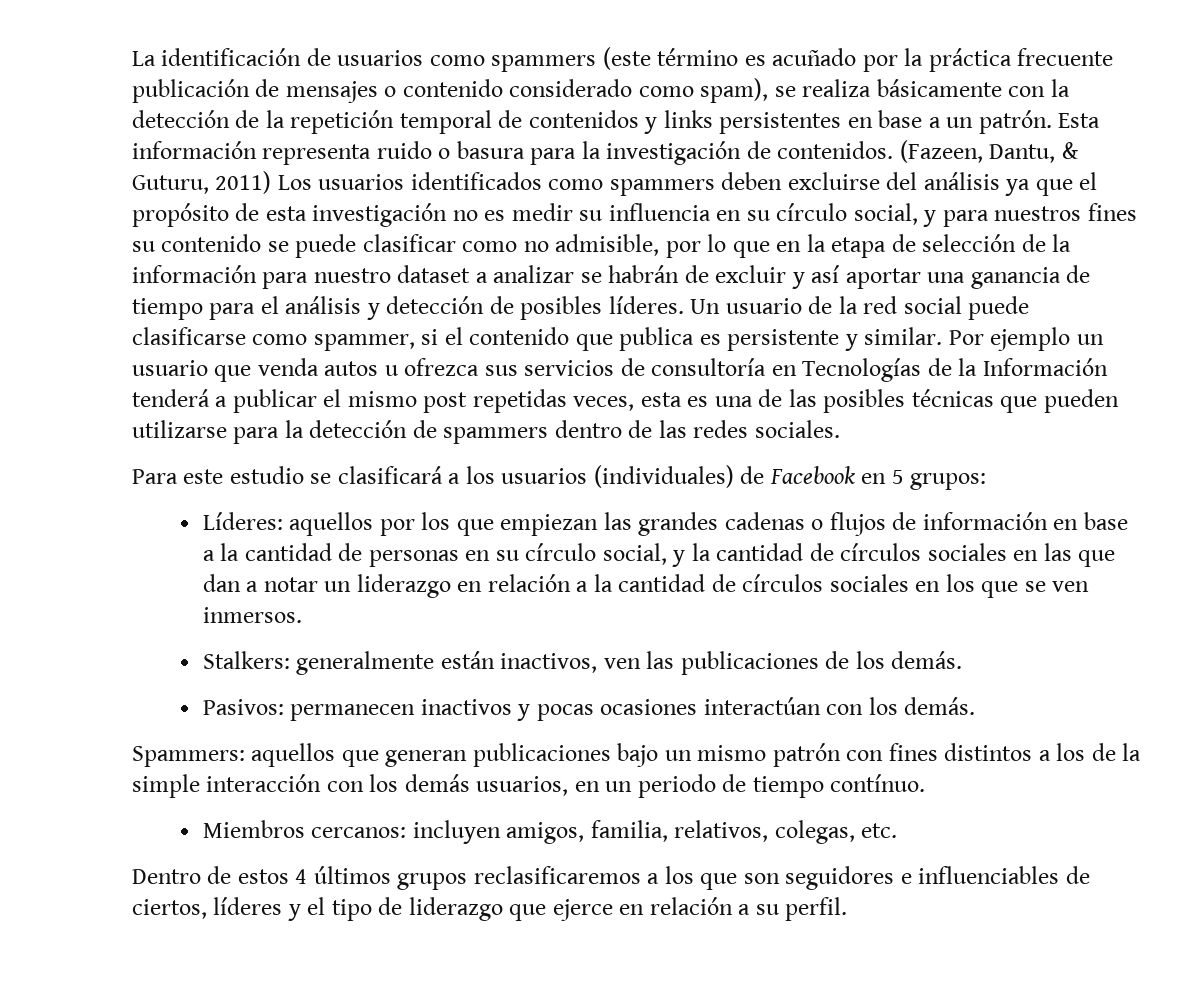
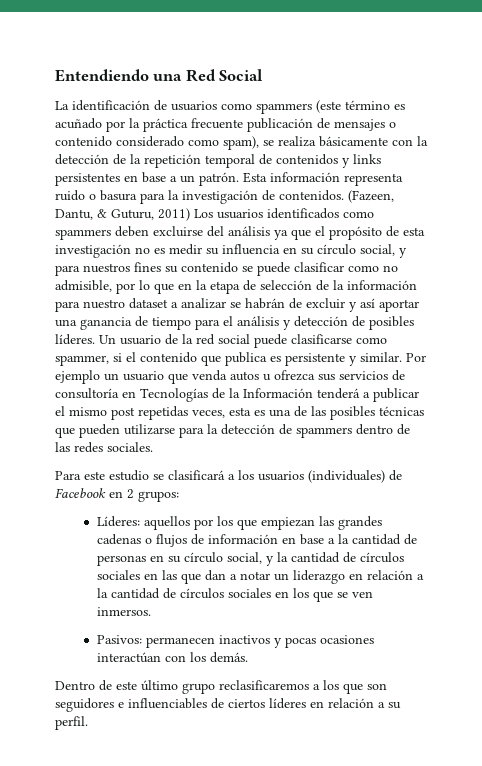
(132, 58) none -> [55,69,264,82] Entendiendo una Red Social //
[891,470,904,484] 5 -> [127,489,134,499] 2
[202,651,963,675] // Stalkers: generalmente están inactivos, ven las publicaciones de los demás. -> (151, 611) none
[132,743,1142,767] [132,774,926,798] [202,820,898,844] [132,866,468,890] Spammers: aquellos que generan publicaciones bajo un mismo patrón con fines distintos a los de la simple interacción con los demás usuarios, en un periodo de tiempo contínuo. // Miembros cercanos: incluyen amigos, familia, relativos, colegas, etc. // Dentro de estos 4 últimos grupos -> [55,680,215,694] Dentro de este último grupo
[132,897,613,921] ciertos, líderes y el tipo de liderazgo que ejerce -> [228,698,306,709] ciertos líderes

